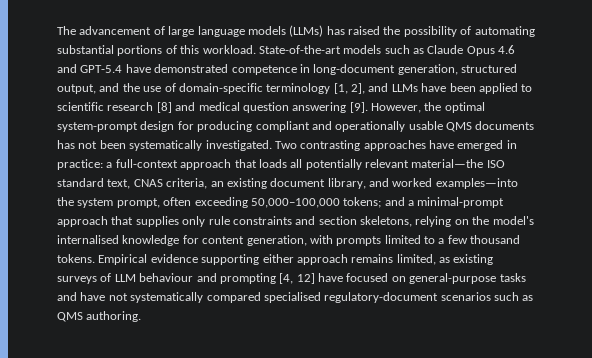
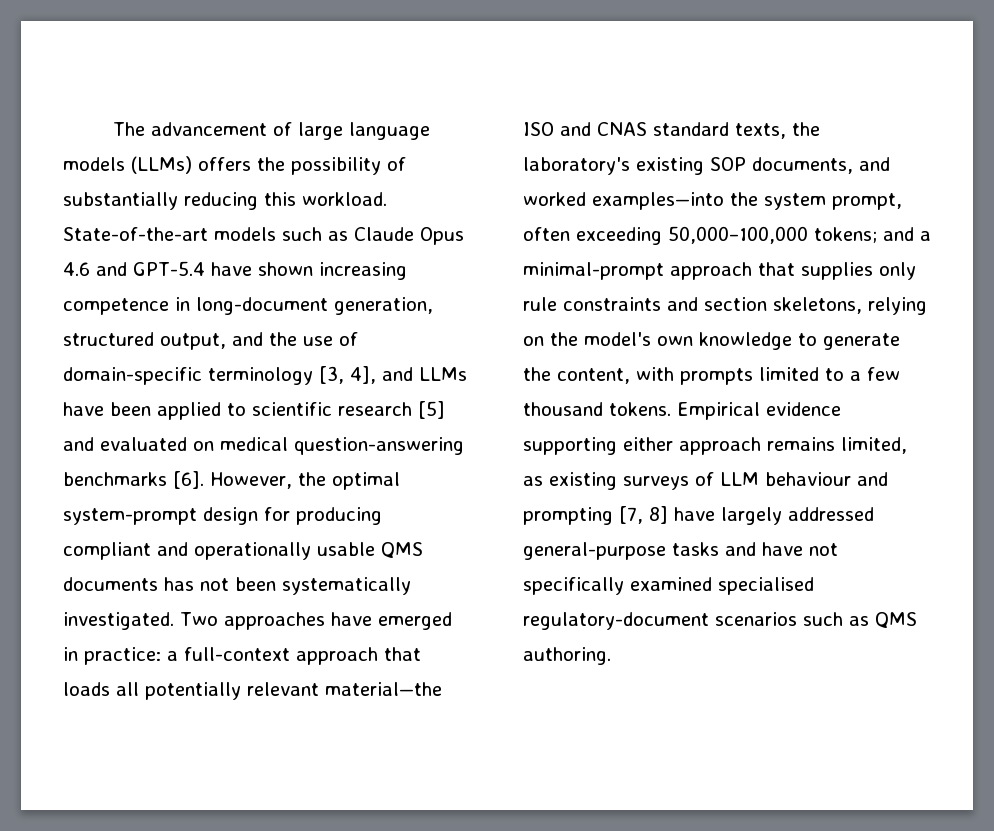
[326,26,380,35] has raised -> [198,157,251,171] offers
[474,26,535,37] [57,45,177,56] automating substantial portions of -> [63,192,258,210] substantially reducing
[154,64,229,73] demonstrated -> [257,262,407,280] shown increasing
[333,83,365,94] [1, 2], -> [319,366,376,384] [3, 4],
[156,102,368,113] [8] and medical question answering [9]. -> [418,401,445,419] [63,437,464,455] [63,471,204,489] [5] and evaluated on medical question-answering benchmarks [6].
[300,140,361,151] contrasting -> (218, 619) none
[57,178,366,189] standard text, CNAS criteria, an existing document library, -> [560,122,820,139] [523,157,853,175] and CNAS standard texts, the laboratory's existing SOP documents,
[57,235,307,246] internalised knowledge for content generation, -> [657,332,900,350] [523,367,630,384] own knowledge to generate the content,
[279,273,406,284] [4, 12] have focused on -> [619,506,874,525] [7, 8] have largely addressed
[130,292,261,303] systematically compared -> [523,577,712,595] specifically examined

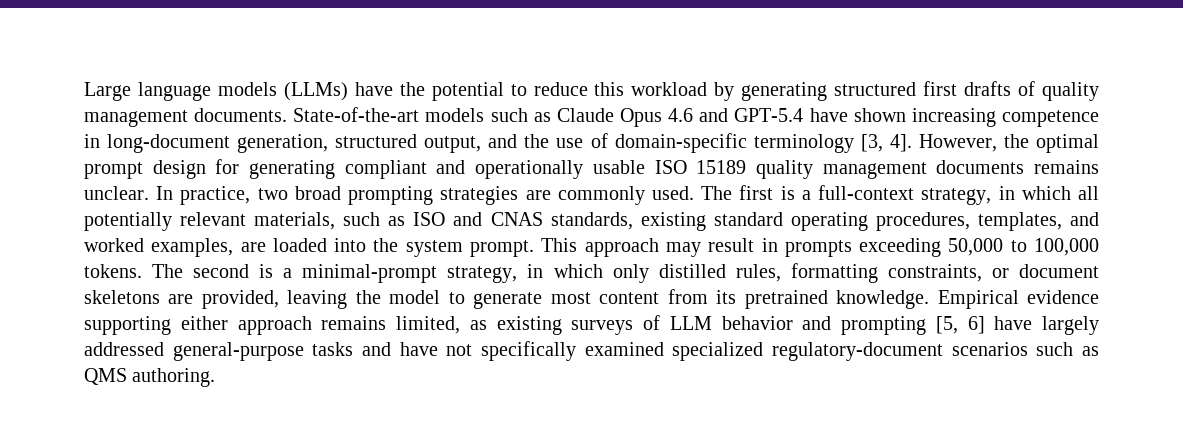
[113,122,431,140] [63,156,406,175] [63,192,387,210] The advancement of large language models (LLMs) offers the possibility of substantially reducing this workload. -> [84,81,1100,101] [84,108,288,127] Large language models (LLMs) have the potential to reduce this workload by generating structured first drafts of quality management documents.
[350,366,467,384] [63,401,445,420] [63,437,464,455] [63,471,204,489] 4], and LLMs have been applied to scientific research [5] and evaluated on medical question-answering benchmarks [6]. -> [889,134,912,152] 4].
[63,508,197,525] system-prompt -> [84,162,143,179] prompt
[296,507,382,525] producing -> [249,160,336,179] generating
[381,542,423,558] [63,577,411,595] [63,612,452,630] [63,647,421,665] [63,682,442,700] [523,122,820,139] [523,157,890,175] [523,192,902,210] [523,226,931,245] [523,262,916,280] [523,297,927,315] [523,332,900,350] [523,367,900,385] [523,402,671,416] QMS documents has not been systematically investigated. Two approaches have emerged in practice: a full-context approach that loads all potentially relevant material—the ISO and CNAS standard texts, the laboratory's existing SOP documents, and worked examples—into the system prompt, often exceeding 50,000–100,000 tokens; and a minimal-prompt approach that supplies only rule constraints and section skeletons, relying on the model's own knowledge to generate the content, with prompts limited to a few thousand tokens. -> [654,160,1100,179] [84,185,1099,205] [84,212,1099,231] [84,238,1099,257] [84,263,1100,283] [84,289,930,309] ISO 15189 quality management documents remains unclear. In practice, two broad prompting strategies are commonly used. The first is a full-context strategy, in which all potentially relevant materials, such as ISO and CNAS standards, existing standard operating procedures, templates, and worked examples, are loaded into the system prompt. This approach may result in prompts exceeding 50,000 to 100,000 tokens. The second is a minimal-prompt strategy, in which only distilled rules, formatting constraints, or document skeletons are provided, leaving the model to generate most content from its pretrained knowledge.
[765,472,851,486] behaviour -> [721,316,793,330] behavior
[619,506,668,524] [7, 8] -> [935,316,985,334] [5, 6]
[718,577,814,595] specialised -> [672,342,764,361] specialized

